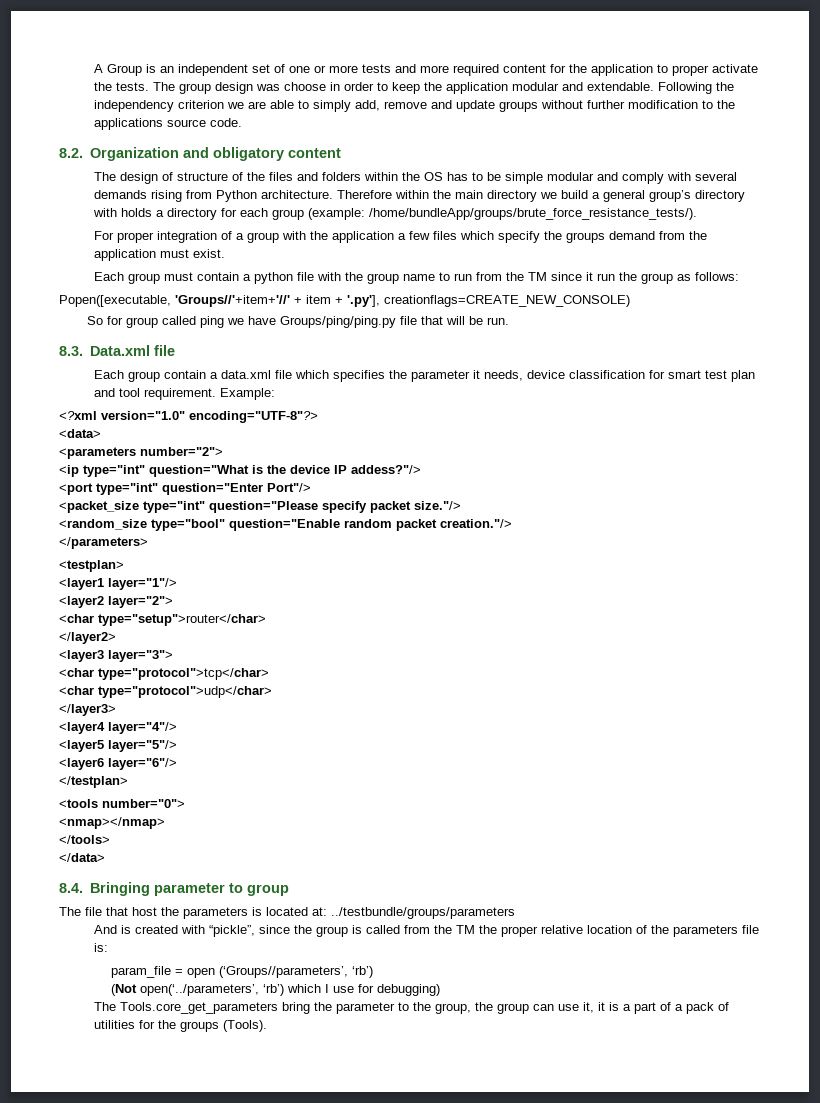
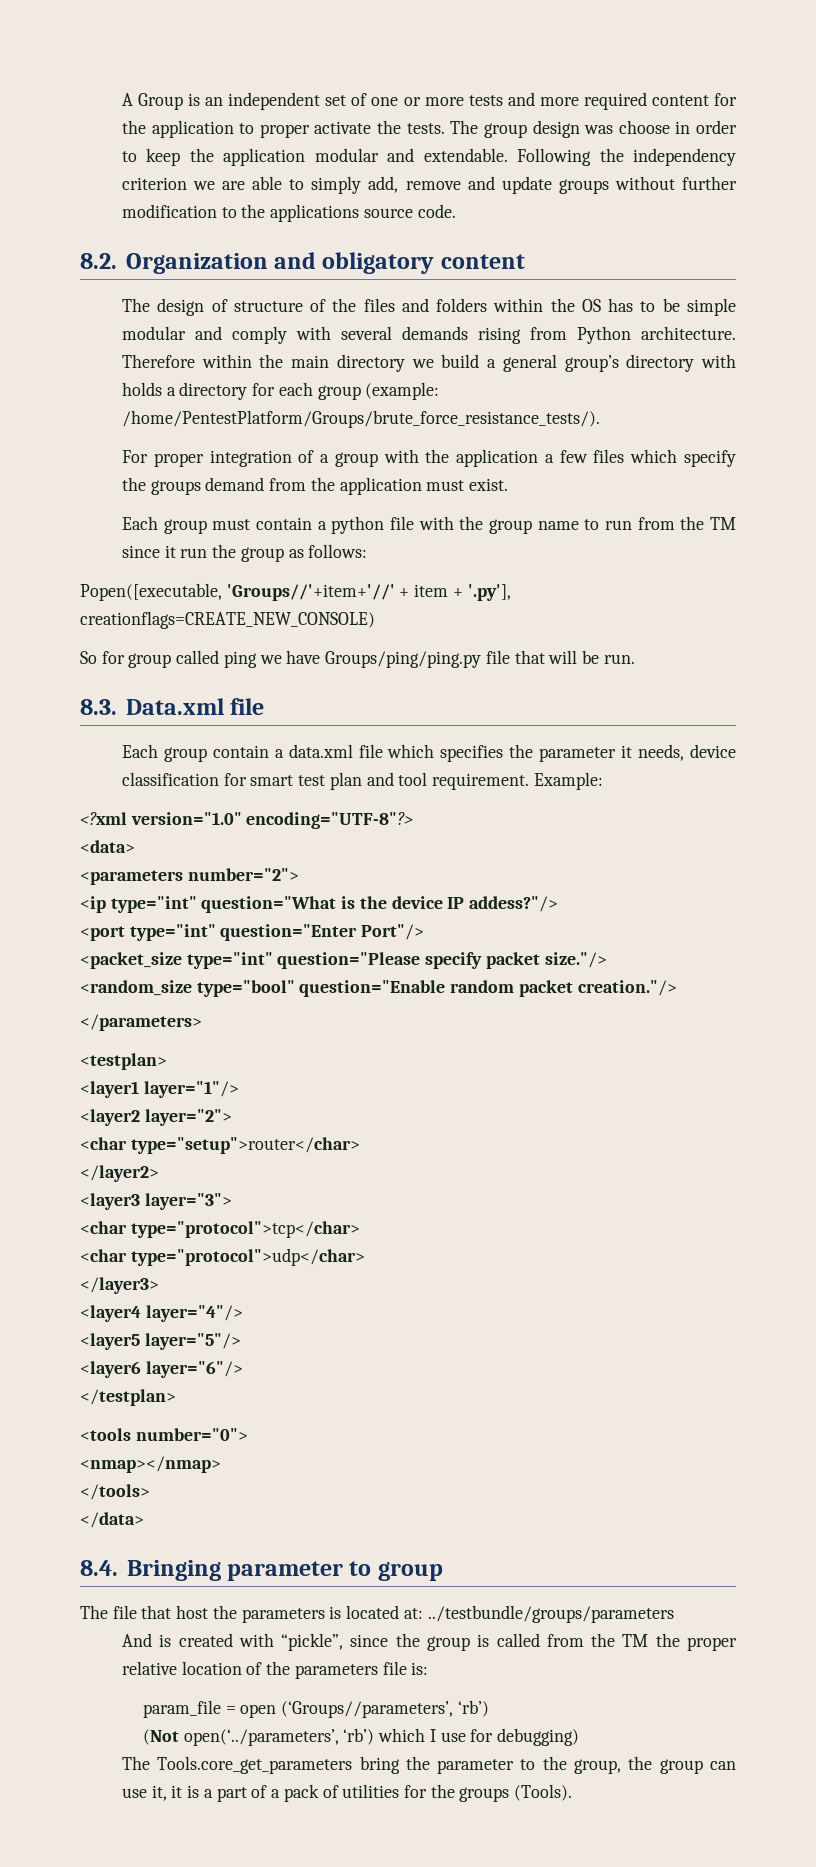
[368,208,697,220] /home/bundleApp/groups/brute_force_resistance_tests/). -> [121,410,600,428] /home/PentestPlatform/Groups/brute_force_resistance_tests/).

